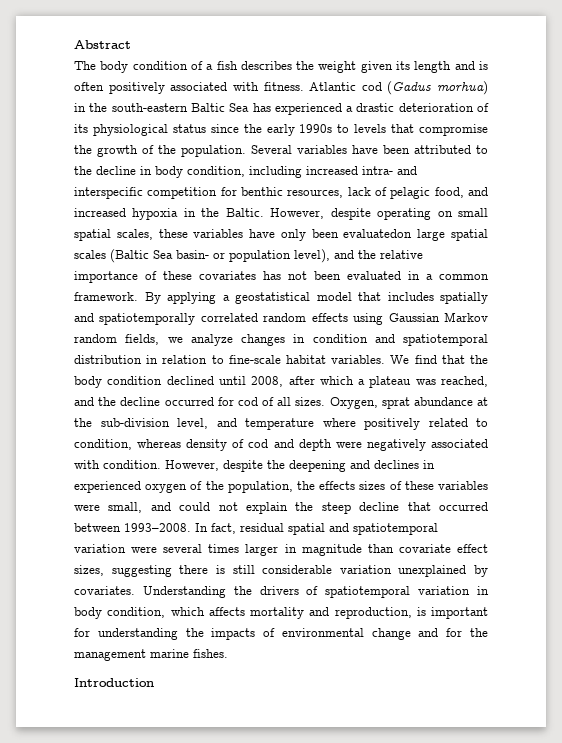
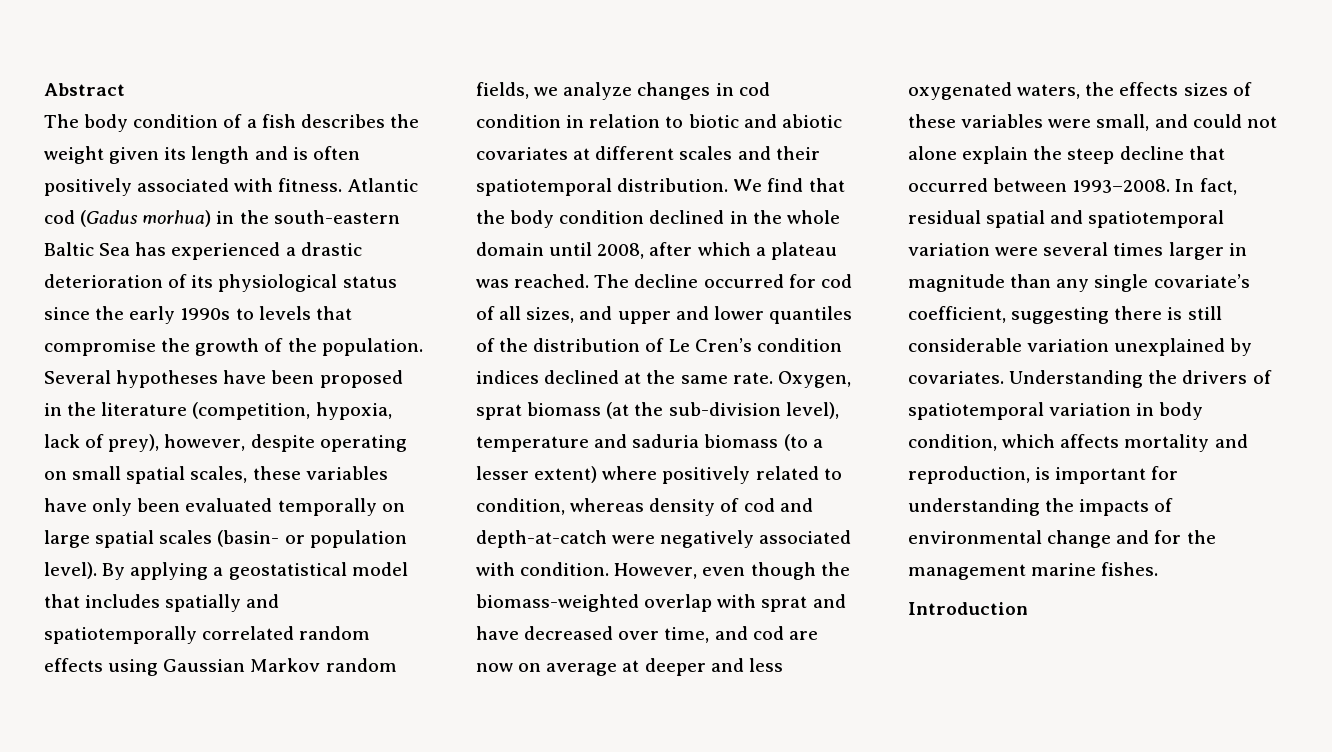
[297,145,347,154] variables -> [116,370,219,388] hypotheses
[414,145,488,154] [74,166,417,178] [74,187,488,199] [74,208,325,220] attributed to the decline in body condition, including increased intra- and interspecific competition for benthic resources, lack of pelagic food, and increased hypoxia in the Baltic. However, -> [319,370,403,388] [44,402,392,420] [44,434,246,452] proposed in the literature (competition, hypoxia, lack of prey), however,
[343,229,488,241] [74,249,423,263] [74,271,489,283] [74,292,138,301] evaluatedon large spatial scales (Baltic Sea basin- or population level), and the relative importance of these covariates has not been evaluated in a common framework. -> [185,498,405,516] [44,530,407,548] [44,562,97,579] evaluated temporally on large spatial scales (basin- or population level).
[312,334,488,346] [74,355,386,364] condition and spatiotemporal distribution in relation to fine-scale habitat variables. -> [738,82,770,96] [476,114,842,128] [476,146,820,160] [476,178,729,196] cod condition in relation to biotic and abiotic covariates at different scales and their spatiotemporal distribution.
(214, 380) none -> [729,210,840,224] [476,242,544,256] in the whole domain
[441,376,489,387] [74,397,117,406] reached, and the -> [514,274,630,288] reached. The
[295,397,488,409] [74,418,314,430] sizes. Oxygen, sprat abundance at the sub-division level, and temperature -> [526,306,852,324] [476,338,842,352] [476,370,851,388] [476,402,839,420] [476,434,823,452] [476,466,598,483] sizes, and upper and lower quantiles of the distribution of Le Cren’s condition indices declined at the same rate. Oxygen, sprat biomass (at the sub-division level), temperature and saduria biomass (to a lesser extent)
[298,439,332,451] depth -> [476,530,607,548] depth-at-catch
[223,460,435,472] [74,481,293,493] despite the deepening and declines in experienced oxygen of the population, -> [702,562,850,580] [476,594,846,612] [476,626,818,643] [476,658,783,676] [908,82,1081,100] even though the biomass-weighted overlap with sprat and have decreased over time, and cod are now on average at deeper and less oxygenated waters,
(238, 506) none -> [908,146,957,160] alone
[398,544,488,553] [74,565,104,576] covariate effect sizes, -> [1056,274,1250,292] [908,306,1006,323] any single covariate’s coefficient,

